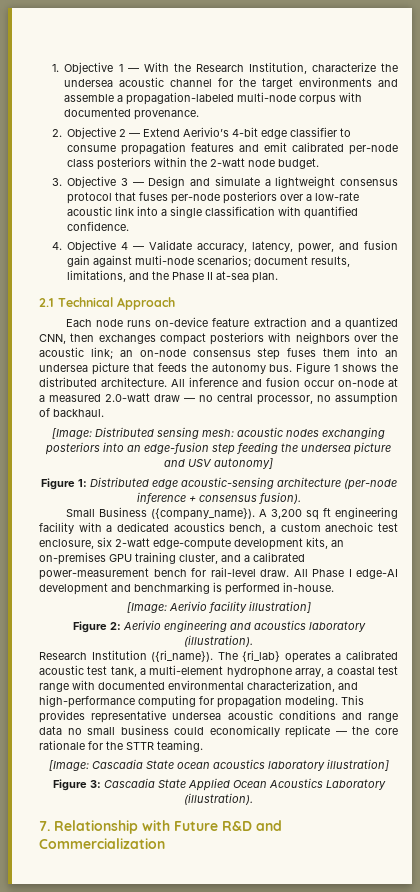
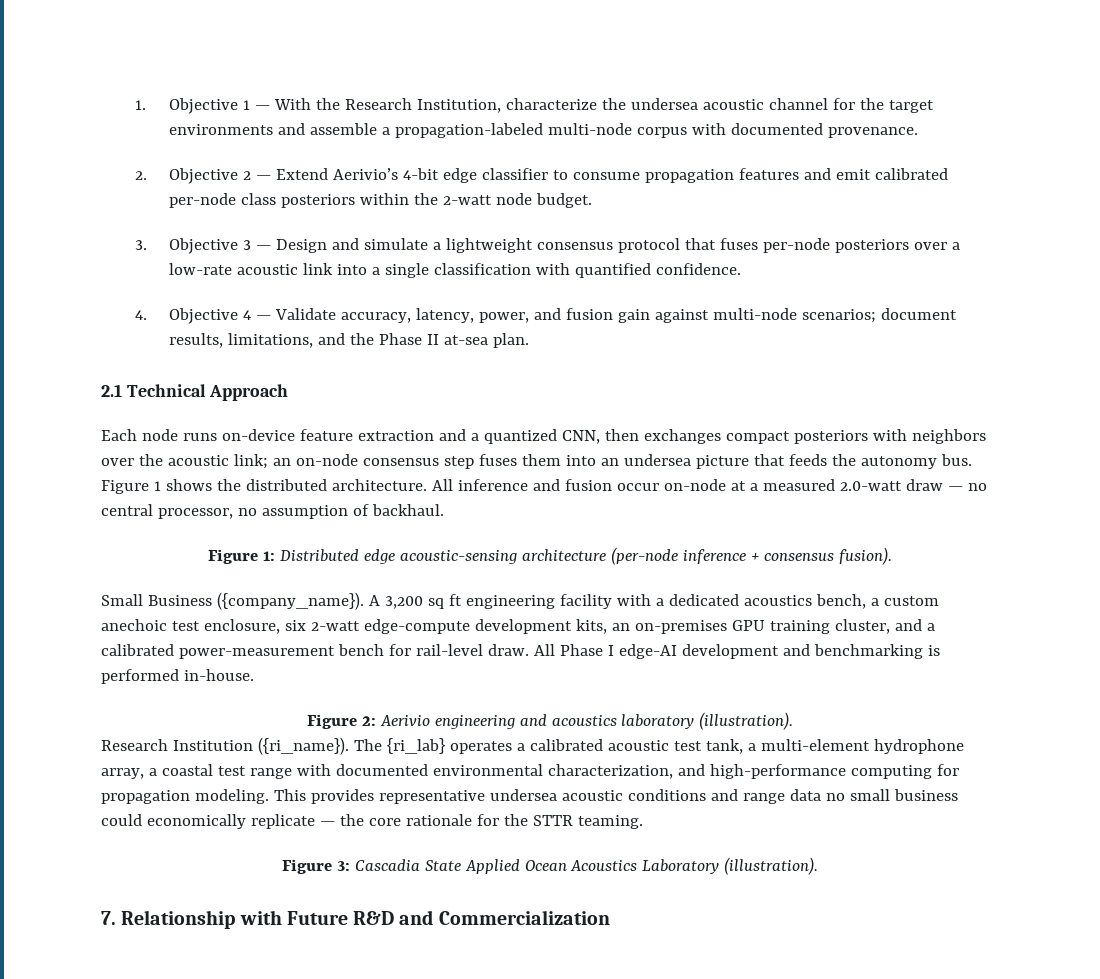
[52,427,385,439] [45,442,391,455] [164,458,273,469] // [Image: Distributed sensing mesh: acoustic nodes exchanging posteriors into an edge-fusion step feeding the undersea picture and USV autonomy] -> (444, 510) none
[126,601,311,613] // [Image: Aerivio facility illustration] -> (254, 675) none
[48,759,389,771] // [Image: Cascadia State ocean acoustics laboratory illustration] -> (643, 822) none

